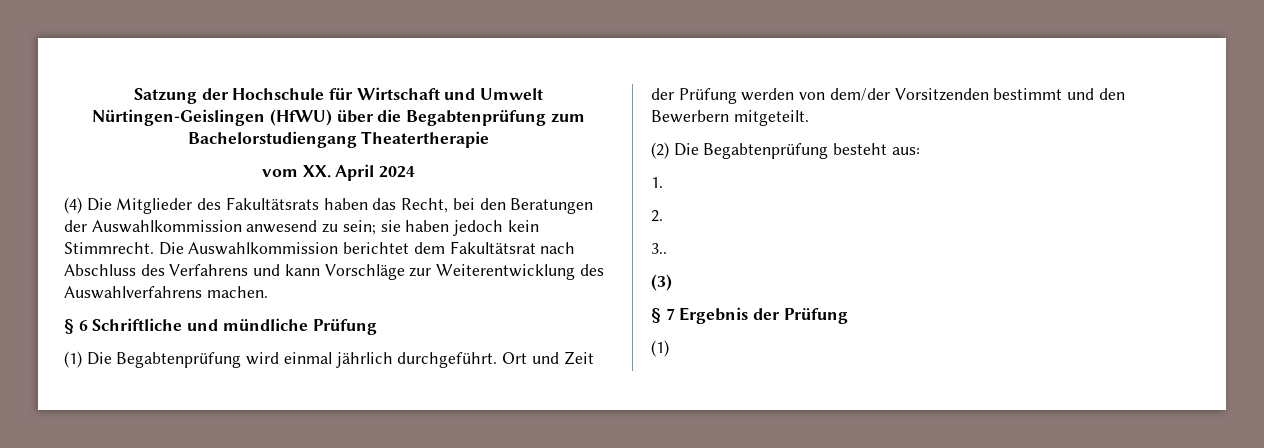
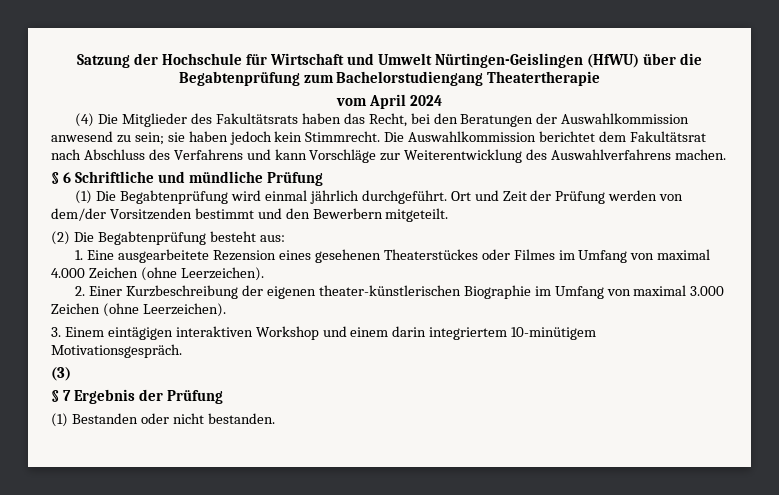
[302,165,331,178] XX. -> (368, 102) none
[651,210,663,222] [651,243,667,254] // 2. // 3.. -> [87,249,711,263] [51,267,264,281] [75,285,725,299] [51,303,226,317] [51,326,597,340] [51,344,182,358] Eine ausgearbeitete Rezension eines gesehenen Theaterstückes oder Filmes im Umfang von maximal 4.000 Zeichen (ohne Leerzeichen). // 2. Einer Kurzbeschreibung der eigenen theater-künstlerischen Biographie im Umfang von maximal 3.000 Zeichen (ohne Leerzeichen). // 3. Einem eintägigen interaktiven Workshop und einem darin integriertem 10-minütigem Motivationsgespräch.
(669, 348) none -> [71,413,275,424] Bestanden oder nicht bestanden.

